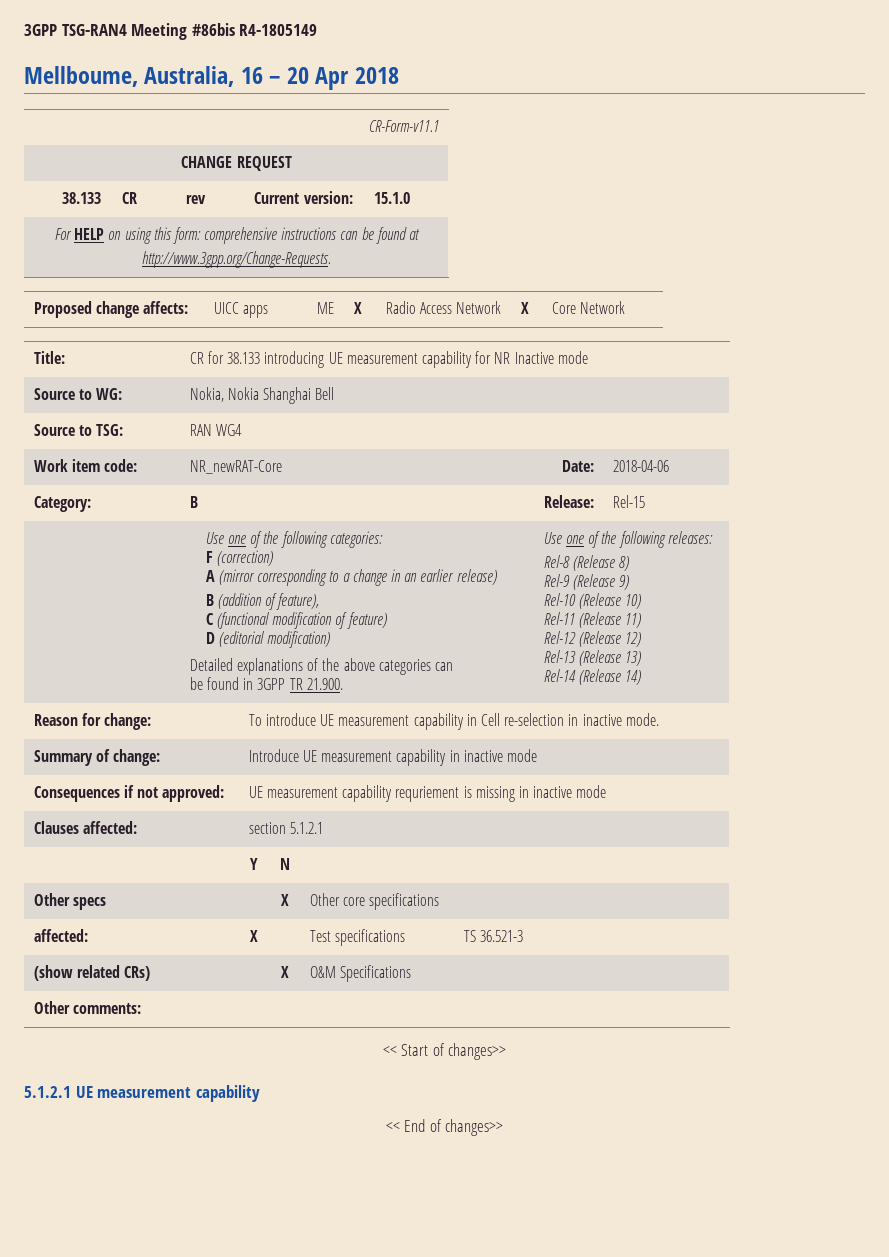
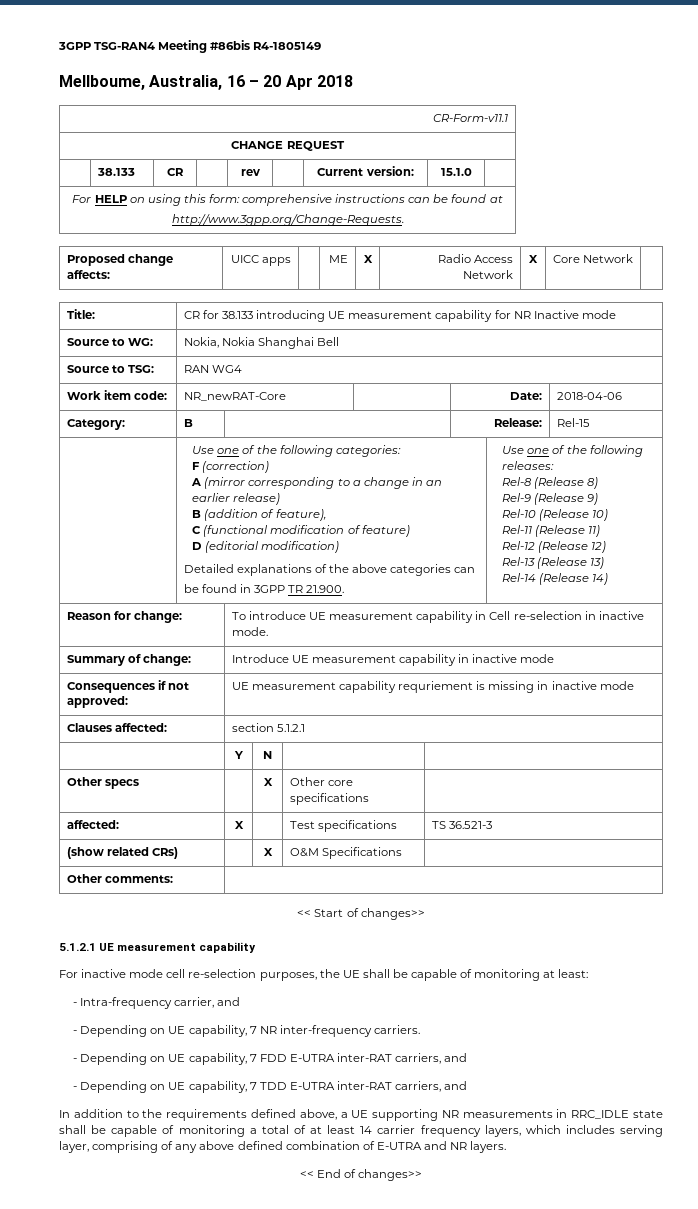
(260, 1093) none -> [59,969,589,981] [73,997,241,1009] [73,1025,420,1037] [73,1053,468,1065] [73,1081,468,1093] [59,1109,663,1121] [59,1125,663,1137] [59,1141,507,1153] // For inactive mode cell re-selection purposes, the UE shall be capable of monitoring at least: // - Intra-frequency carrier, and // - Depending on UE capability, 7 NR inter-frequency carriers. // - Depending on UE capability, 7 FDD E-UTRA inter-RAT carriers, and // - Depending on UE capability, 7 TDD E-UTRA inter-RAT carriers, and // In addition to the requirements defined above, a UE supporting NR measurements in RRC_IDLE state shall be capable of monitoring a total of at least 14 carrier frequency layers, which includes serving layer, comprising of any above defined combination of E-UTRA and NR layers.

